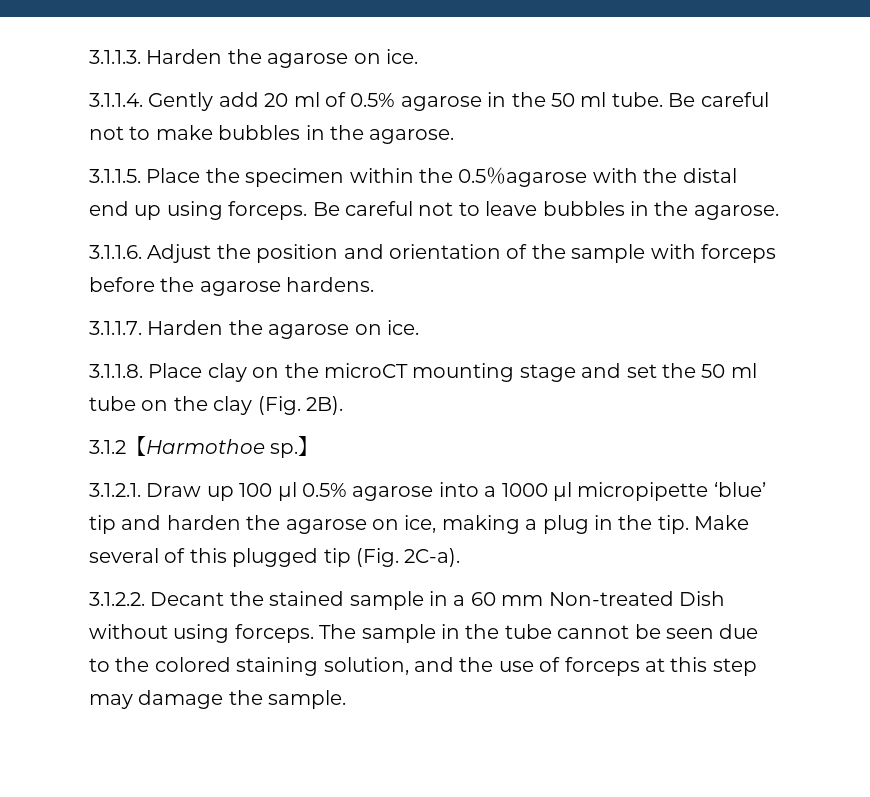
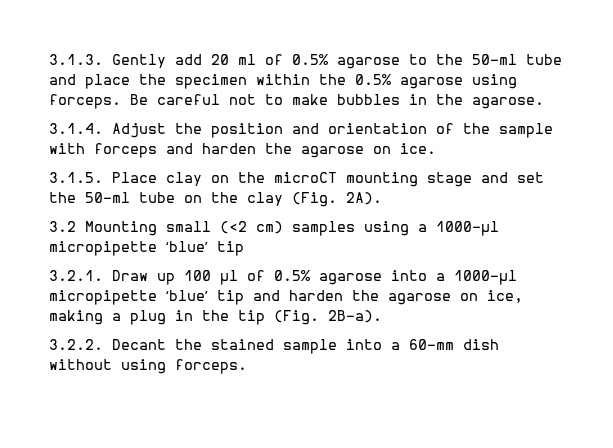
[89,49,418,68] [89,93,143,107] 3.1.1.3. Harden the agarose on ice. // 3.1.1.4. -> [49,54,103,65] 3.1.3.
[487,92,663,107] in the 50 ml tube. -> [409,54,562,65] [49,74,517,89] [49,94,121,109] to the 50-ml tube and place the specimen within the 0.5% agarose using forceps.
[89,167,737,187] [89,201,779,220] [89,245,142,259] 3.1.1.5. Place the specimen within the 0.5％agarose with the distal end up using forceps. Be careful not to leave bubbles in the agarose. // 3.1.1.6. -> [49,123,103,134] 3.1.4.
[89,277,375,296] [89,320,419,339] [89,364,143,378] before the agarose hardens. // 3.1.1.7. Harden the agarose on ice. // 3.1.1.8. -> [166,143,436,158] [49,172,103,183] and harden the agarose on ice. // 3.1.5.
[701,363,757,378] 50 ml -> [85,192,130,203] 50-ml
[306,396,343,415] [89,436,319,458] [89,483,141,497] 2B). // 3.1.2【Harmothoe sp.】 // 3.1.2.1. -> [346,192,382,205] [49,221,499,236] [49,241,244,256] [49,270,103,281] 2A). // 3.2 Mounting small (<2 cm) samples using a 1000-µl micropipette ‘blue’ tip // 3.2.1.
(297, 491) none -> [247,270,265,281] of
[501,482,572,501] 1000 µl -> [454,270,517,285] 1000-µl
[657,515,750,534] [89,548,461,567] [89,591,725,610] [89,624,759,643] [89,657,757,676] [89,690,347,709] tip. Make several of this plugged tip (Fig. 2C-a). // 3.1.2.2. Decant the stained sample in a 60 mm Non-treated Dish without using forceps. The sample in the tube cannot be seen due to the colored staining solution, and the use of forceps at this step may damage the sample. -> [238,310,382,325] [49,339,499,354] [49,359,247,374] tip (Fig. 2B-a). // 3.2.2. Decant the stained sample into a 60-mm dish without using forceps.

